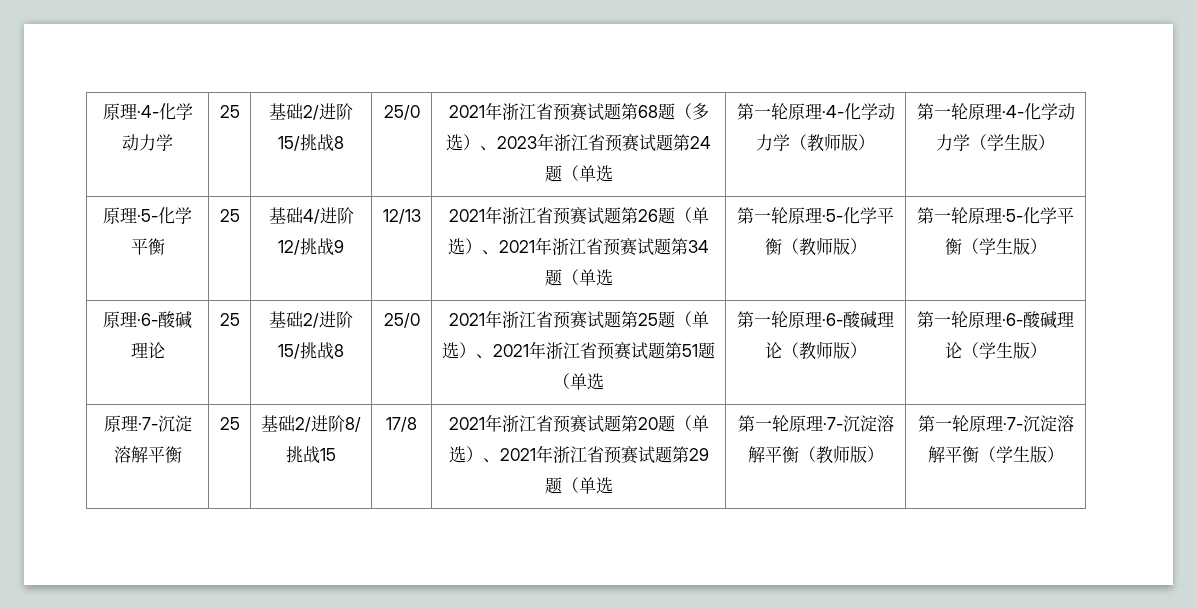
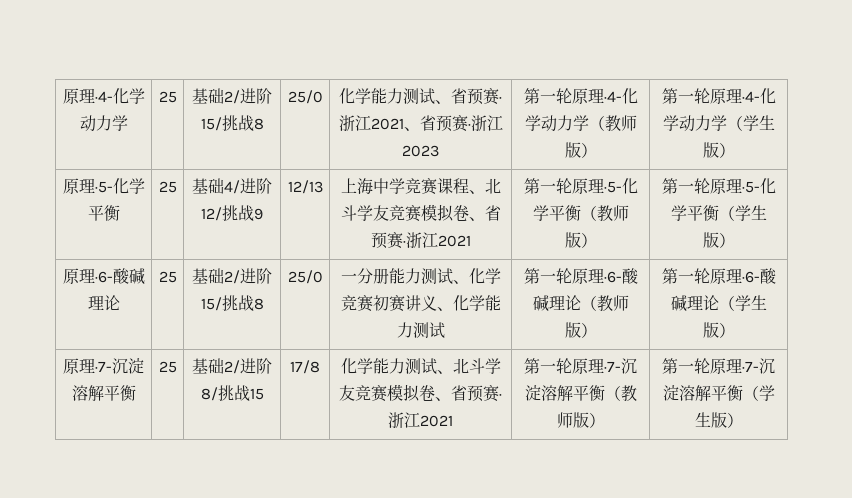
[448,102,709,121] [446,133,711,152] [544,165,613,182] 2021年浙江省预赛试题第68题（多选）、2023年浙江省预赛试题第24题（单选 -> [339,88,502,105] [338,115,503,132] [402,145,439,157] 化学能力测试、省预赛·浙江2021、省预赛·浙江2023
[448,206,709,225] [448,237,709,256] [544,269,613,286] 2021年浙江省预赛试题第26题（单选）、2021年浙江省预赛试题第34题（单选 -> [340,178,501,195] [340,204,501,222] [370,232,471,249] 上海中学竞赛课程、北斗学友竞赛模拟卷、省预赛·浙江2021
[448,310,709,329] [442,341,715,360] [553,373,604,390] 2021年浙江省预赛试题第25题（单选）、2021年浙江省预赛试题第51题（单选 -> [340,268,501,284] [340,295,501,312] [396,322,445,338] 一分册能力测试、化学竞赛初赛讲义、化学能力测试
[448,414,709,433] [448,445,709,464] [544,477,613,494] 2021年浙江省预赛试题第20题（单选）、2021年浙江省预赛试题第29题（单选 -> [340,358,501,374] [339,384,502,402] [388,412,453,429] 化学能力测试、北斗学友竞赛模拟卷、省预赛·浙江2021

